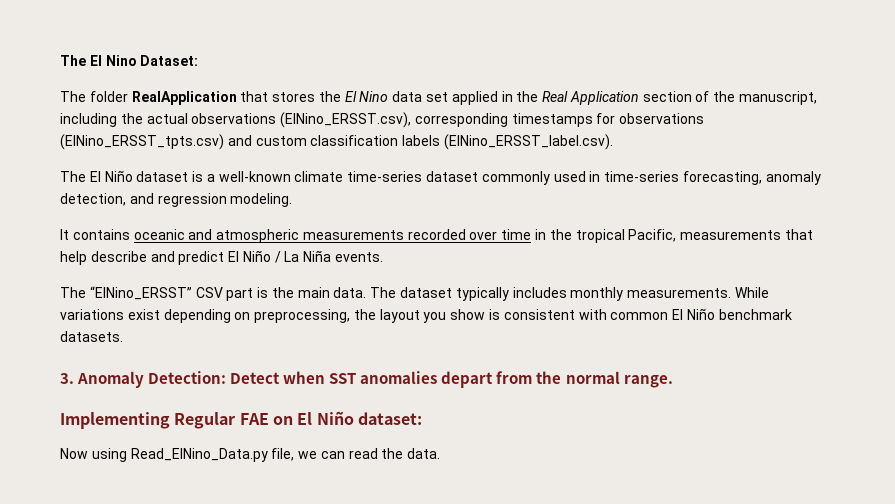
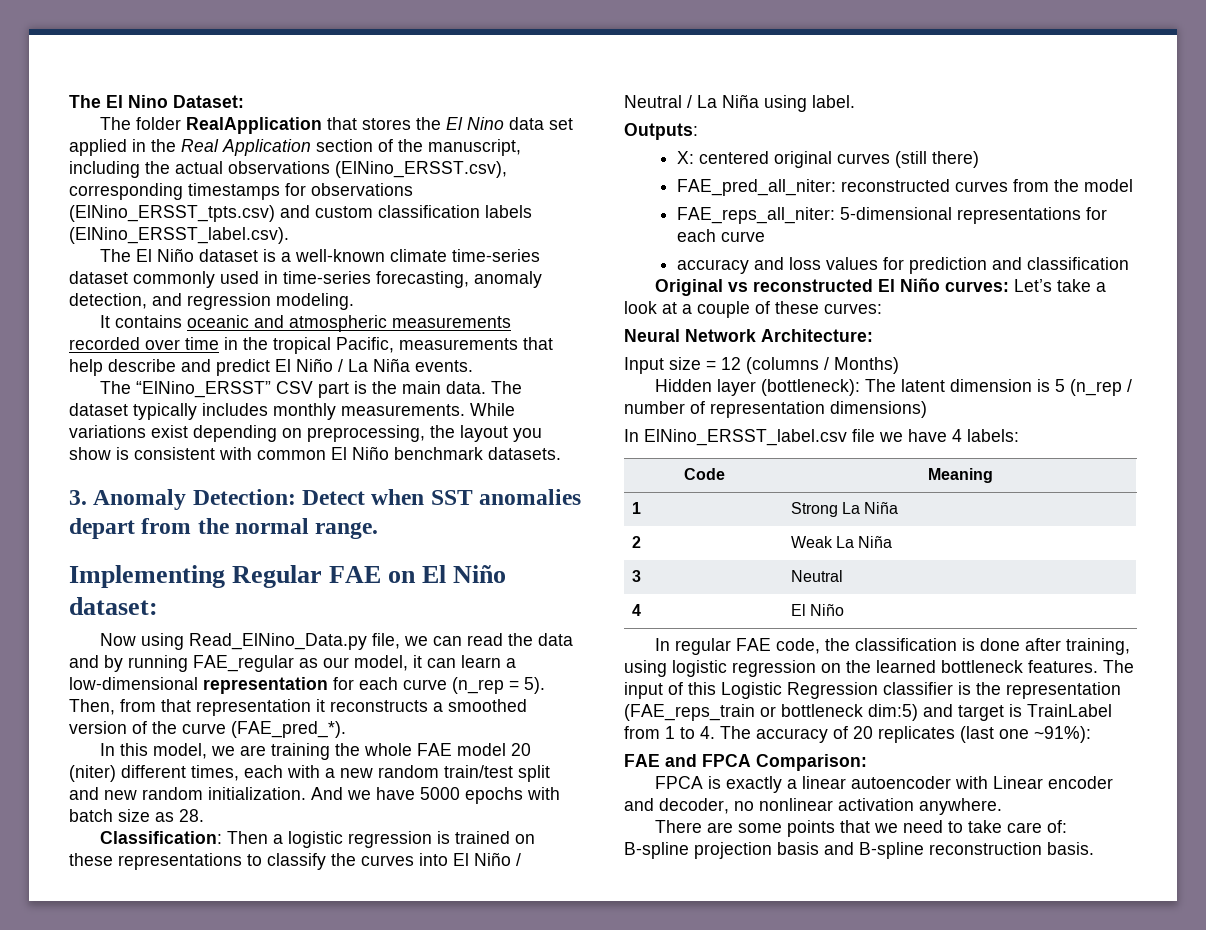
[407,448,441,459] data. -> [538,633,574,646] [69,655,516,672] [69,677,545,694] [69,699,527,716] [69,721,346,738] [100,743,532,760] [69,765,550,782] [69,787,560,804] [69,809,204,822] [100,831,536,848] [69,852,521,870] [624,94,855,112] [624,123,698,140] [676,151,979,168] [676,179,1133,196] [676,207,1107,224] [676,229,765,242] [676,257,1129,274] [655,278,1107,296] [624,301,882,318] [624,329,873,342] [624,357,899,374] [655,379,1133,396] [624,401,927,418] [624,429,1019,446] [683,468,725,480] [927,468,993,483] [631,502,641,514] [790,502,899,517] [631,536,641,548] [790,536,893,548] [631,570,641,582] [790,570,843,582] [631,604,641,616] [790,604,844,616] [655,638,1131,655] [624,660,1134,677] [624,682,1121,699] [624,704,1112,721] [624,726,1091,743] [624,754,867,771] [655,776,1114,793] [624,798,1002,815] [655,820,1068,837] [624,842,1094,859] data and by running FAE_regular as our model, it can learn a low-dimensional representation for each curve (n_rep = 5). Then, from that representation it reconstructs a smoothed version of the curve (FAE_pred_*). // In this model, we are training the whole FAE model 20 (niter) different times, each with a new random train/test split and new random initialization. And we have 5000 epochs with batch size as 28. // Classification: Then a logistic regression is trained on these representations to classify the curves into El Niño / Neutral / La Niña using label. // Outputs: // X: centered original curves (still there) // FAE_pred_all_niter: reconstructed curves from the model // FAE_reps_all_niter: 5-dimensional representations for each curve // accuracy and loss values for prediction and classification // Original vs reconstructed El Niño curves: Let’s take a look at a couple of these curves: // Neural Network Architecture: // Input size = 12 (columns / Months) // Hidden layer (bottleneck): The latent dimension is 5 (n_rep / number of representation dimensions) // In ElNino_ERSST_label.csv file we have 4 labels: // Code | Meaning // 1 | Strong La Niña // 2 | Weak La Niña // 3 | Neutral // 4 | El Niño // In regular FAE code, the classification is done after training, using logistic regression on the learned bottleneck features. The input of this Logistic Regression classifier is the representation (FAE_reps_train or bottleneck dim:5) and target is TrainLabel from 1 to 4. The accuracy of 20 replicates (last one ~91%): // FAE and FPCA Comparison: // FPCA is exactly a linear autoencoder with Linear encoder and decoder, no nonlinear activation anywhere. // There are some points that we need to take care of: B-spline projection basis and B-spline reconstruction basis.

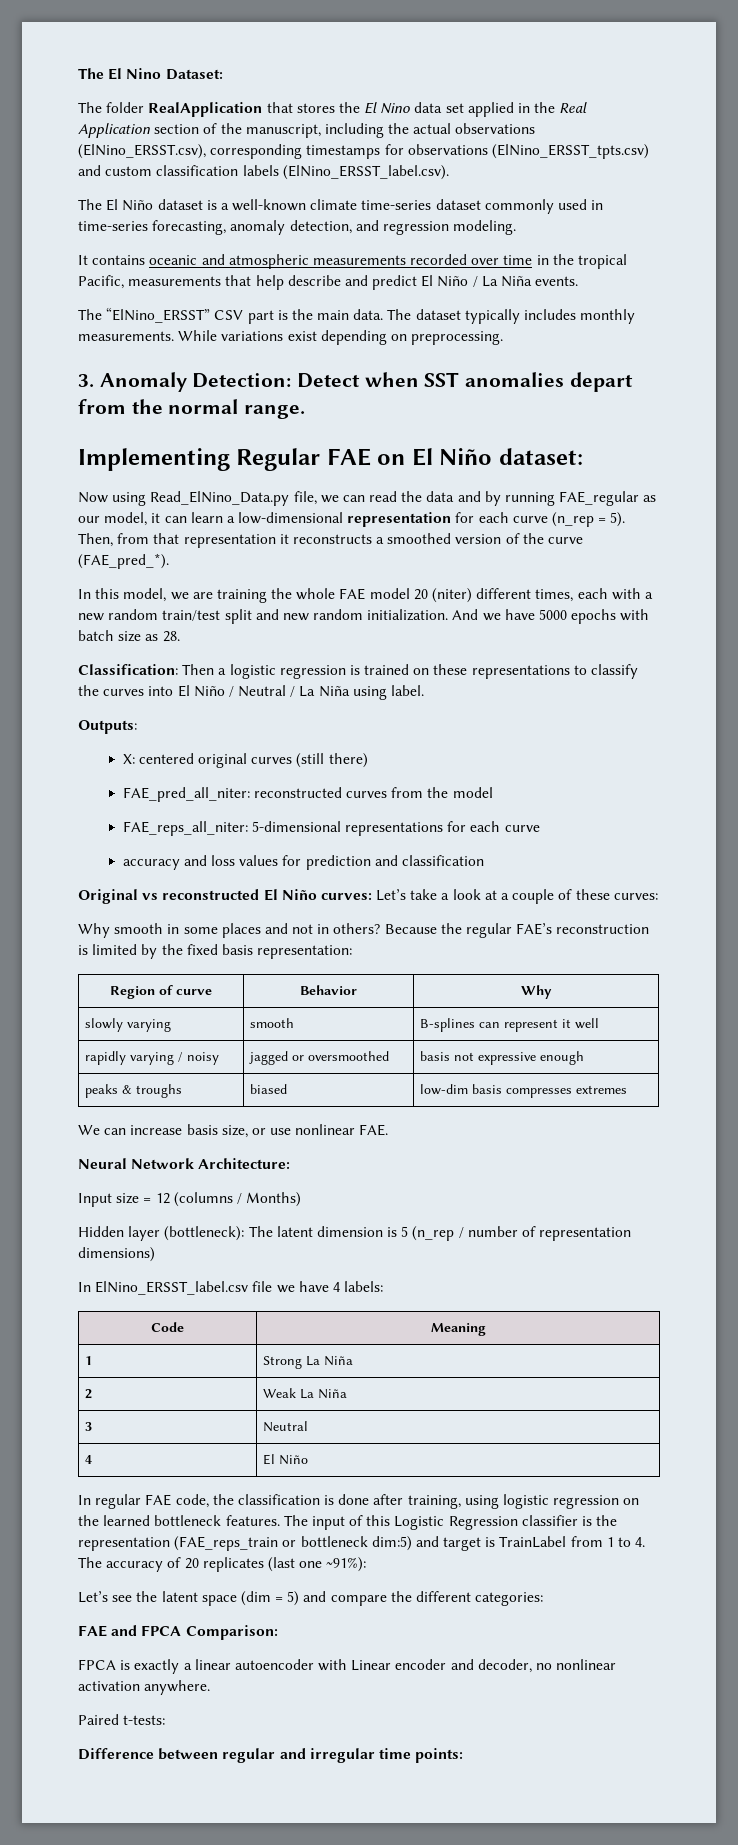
[307,425,542,442] [69,446,561,460] preprocessing, the layout you show is consistent with common El Niño benchmark datasets. -> [411,331,504,345] preprocessing.
(882, 308) none -> [78,923,650,938] [78,944,353,959] [110,985,212,999] [300,985,357,995] [520,985,552,999] [84,1018,171,1032] [249,1018,294,1028] [419,1018,599,1032] [84,1051,219,1065] [248,1051,389,1065] [419,1051,584,1065] [84,1084,182,1098] [249,1084,287,1094] [419,1084,627,1098] [78,1124,389,1138] // Why smooth in some places and not in others? Because the regular FAE’s reconstruction is limited by the fixed basis representation: // Region of curve | Behavior | Why // slowly varying | smooth | B-splines can represent it well // rapidly varying / noisy | jagged or oversmoothed | basis not expressive enough // peaks & troughs | biased | low-dim basis compresses extremes // We can increase basis size, or use nonlinear FAE.
(1091, 734) none -> [78,1591,544,1606] // Let’s see the latent space (dim = 5) and compare the different categories:
[655,820,1068,837] [624,842,1094,859] There are some points that we need to take care of: B-spline projection basis and B-spline reconstruction basis. -> [78,1714,166,1725] [78,1748,464,1763] Paired t-tests: // Difference between regular and irregular time points:

